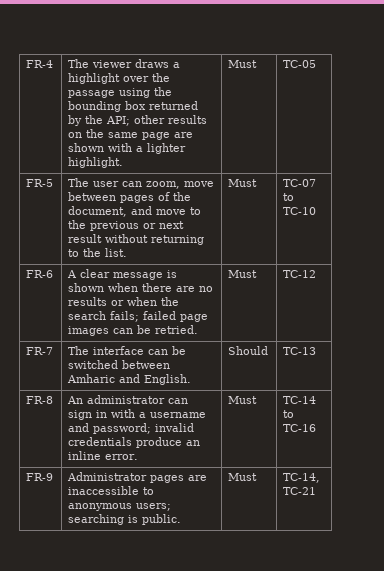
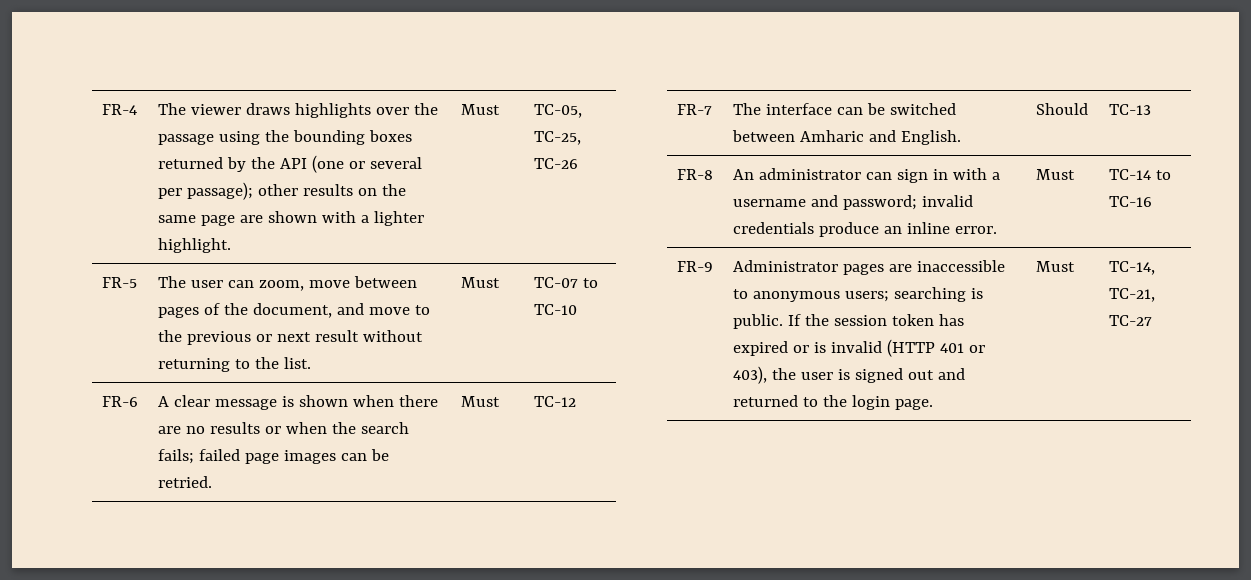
[173,62,181,68] [68,73,121,84] a highlight -> [294,103,371,118] highlights
[125,101,147,110] box -> [368,130,412,142] boxes
[106,116,131,126] API; -> [279,155,422,173] [157,182,253,200] API (one or several per passage);
[283,60,317,68] TC-05 -> [533,104,582,118] [533,131,581,145] [533,158,578,169] TC-05, TC-25, TC-26
(182, 519) none -> [787,314,964,326] [732,339,985,357] [732,366,965,384] [732,395,933,410] If the session token has expired or is invalid (HTTP 401 or 403), the user is signed out and returned to the login page.
[283,487,317,495] TC-21 -> [1108,288,1155,302] [1108,315,1152,326] TC-21, TC-27

